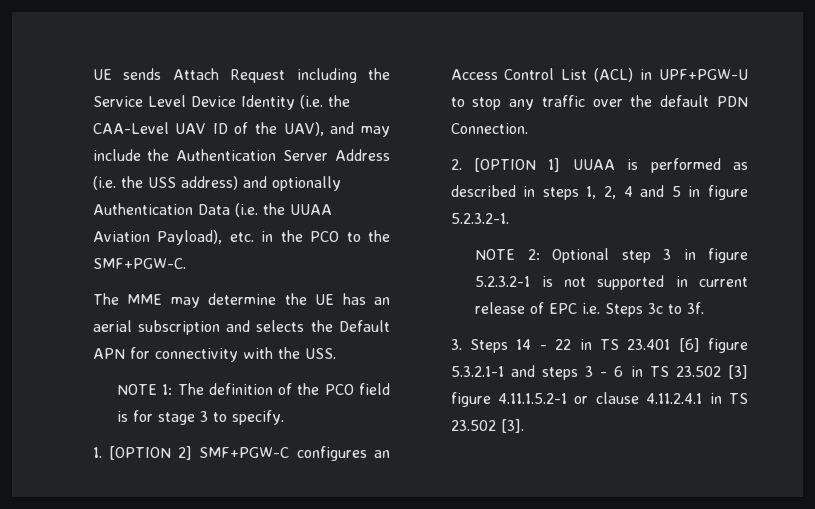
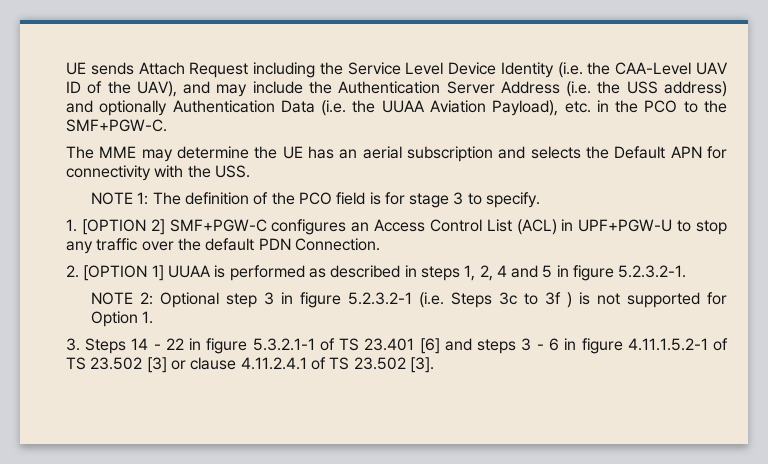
[541,275,748,290] [475,302,705,317] is not supported in current release of EPC i.e. Steps 3c to 3f. -> [418,292,728,308] [90,311,154,327] (i.e. Steps 3c to 3f ) is not supported for Option 1.
(592, 344) none -> [206,338,335,354] figure 5.3.2.1-1 of
[708,338,748,353] [450,366,504,377] figure 5.3.2.1-1 -> (440, 346) none
(643, 371) none -> [581,338,728,354] figure 4.11.1.5.2-1 of
[450,392,568,407] figure 4.11.1.5.2-1 -> (167, 365) none
[709,393,722,404] in -> [310,357,326,370] of

